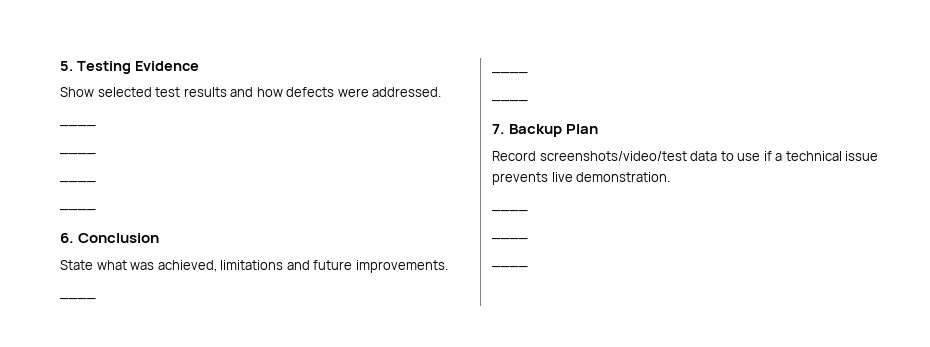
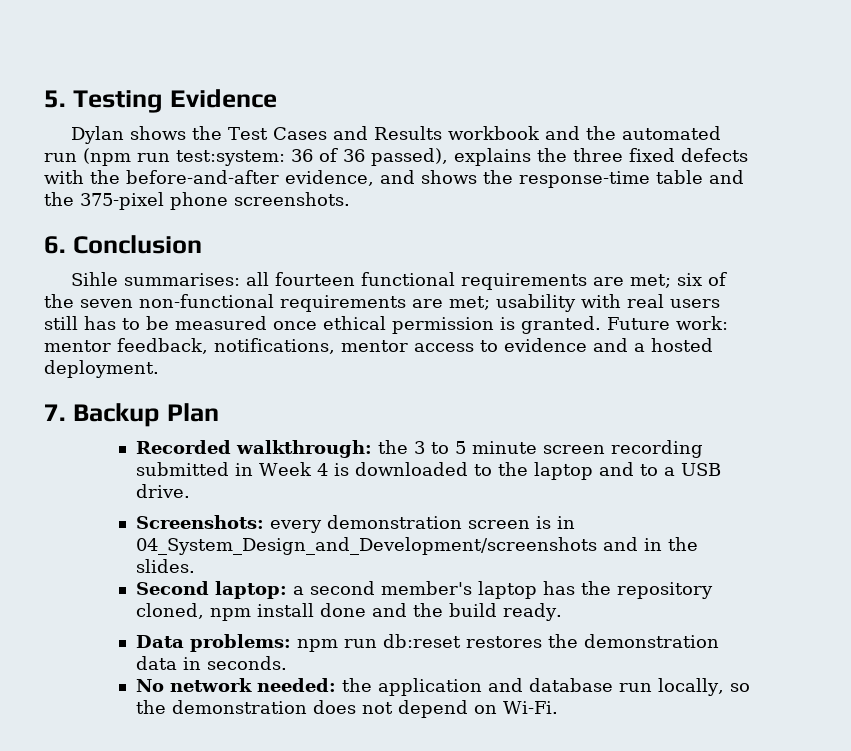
[60,87,442,97] [60,125,96,127] [60,153,96,155] [60,181,96,183] [60,209,96,211] [60,233,160,243] [60,260,448,273] [60,298,96,300] [492,72,528,74] [492,100,528,102] [492,124,599,137] [492,151,879,161] [492,172,671,185] [492,210,528,212] [492,238,528,240] [492,266,528,268] Show selected test results and how defects were addressed. // ____ // ____ // ____ // ____ // 6. Conclusion // State what was achieved, limitations and future improvements. // ____ // ____ // ____ // 7. Backup Plan // Record screenshots/video/test data to use if a technical issue prevents live demonstration. // ____ // ____ // ____ -> [70,126,721,144] [44,148,748,166] [44,170,744,188] [44,192,350,210] [44,235,202,254] [70,272,727,290] [44,294,720,312] [44,316,728,334] [44,338,713,354] [44,360,159,378] [44,403,219,427] [135,440,703,458] [135,462,721,480] [135,484,190,498] [135,515,575,533] [135,537,698,555] [135,559,195,573] [135,581,713,599] [135,603,562,621] [135,634,719,652] [135,656,287,670] [135,678,750,696] [135,700,558,718] Dylan shows the Test Cases and Results workbook and the automated run (npm run test:system: 36 of 36 passed), explains the three fixed defects with the before-and-after evidence, and shows the response-time table and the 375-pixel phone screenshots. // 6. Conclusion // Sihle summarises: all fourteen functional requirements are met; six of the seven non-functional requirements are met; usability with real users still has to be measured once ethical permission is granted. Future work: mentor feedback, notifications, mentor access to evidence and a hosted deployment. // 7. Backup Plan // Recorded walkthrough: the 3 to 5 minute screen recording submitted in Week 4 is downloaded to the laptop and to a USB drive. // Screenshots: every demonstration screen is in 04_System_Design_and_Development/screenshots and in the slides. // Second laptop: a second member's laptop has the repository cloned, npm install done and the build ready. // Data problems: npm run db:reset restores the demonstration data in seconds. // No network needed: the application and database run locally, so the demonstration does not depend on Wi-Fi.

